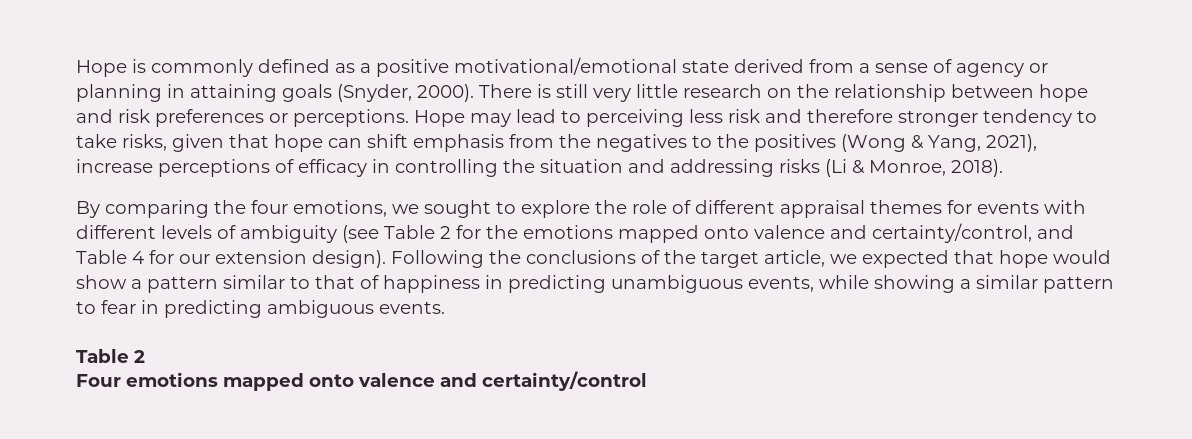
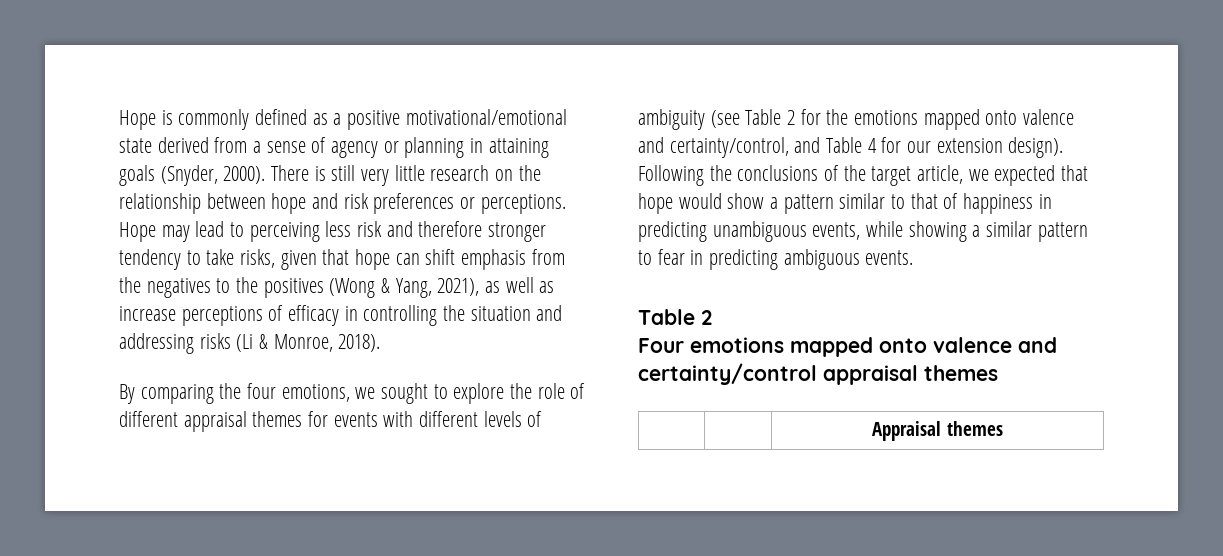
(1037, 143) none -> [485,277,555,293] as well as
(647, 381) none -> [823,365,998,385] [872,421,1003,441] appraisal themes // | | Appraisal themes

